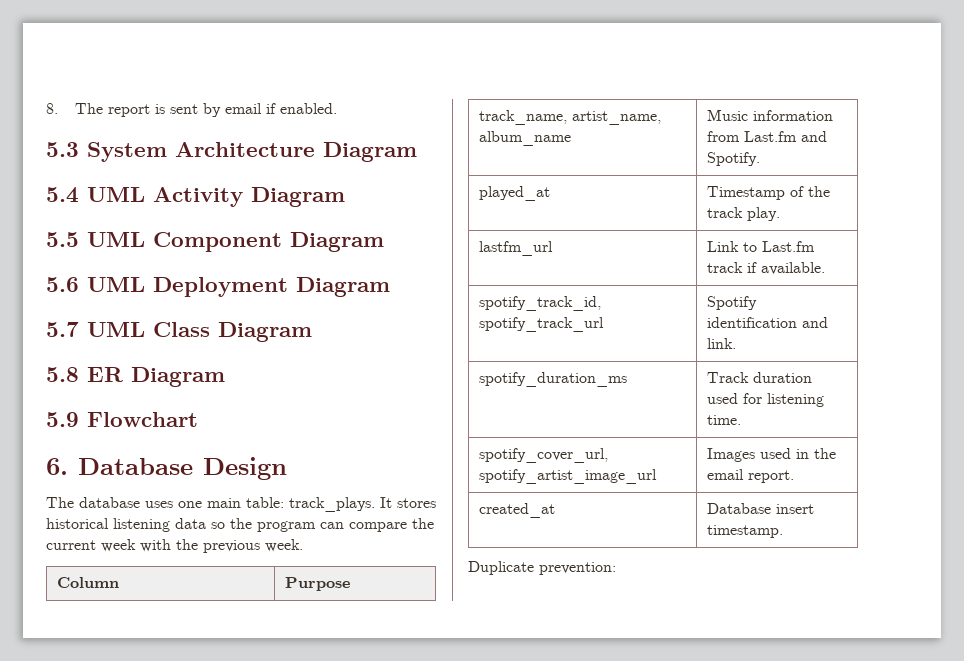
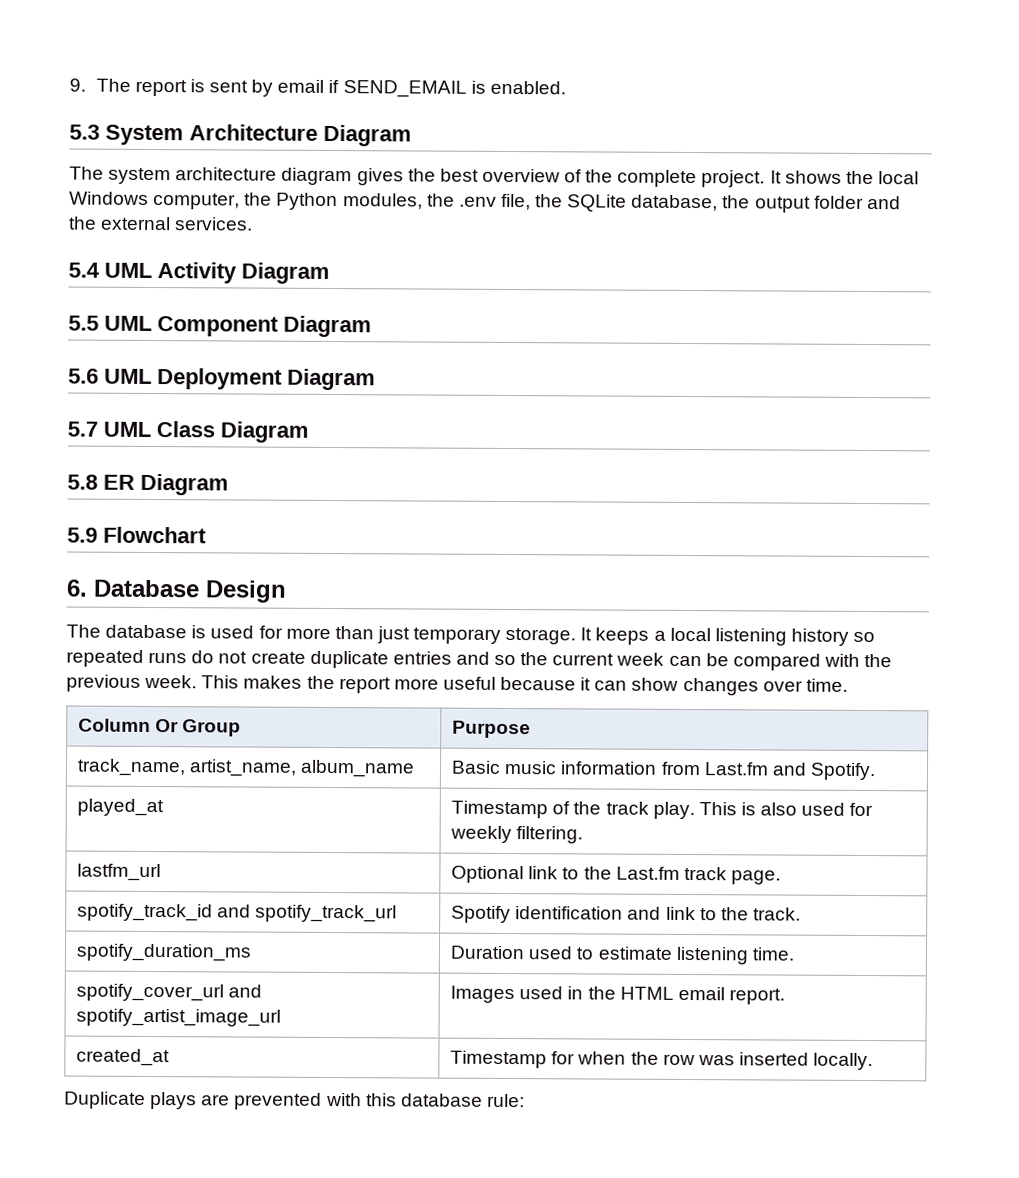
[46,103,58,114] 8. -> [69,78,86,92] 9.
(276, 108) none -> [342,80,486,98] SEND_EMAIL is
(417, 152) none -> [69,166,919,188] [69,191,901,213] [69,216,254,231] // The system architecture diagram gives the best overview of the complete project. It shows the local Windows computer, the Python modules, the .env file, the SQLite database, the output folder and the external services.
[145,497,436,512] [46,518,434,532] [46,539,303,553] uses one main table: track_plays. It stores historical listening data so the program can compare the current week with the previous week. -> [191,625,876,646] [66,649,893,671] [66,674,848,696] is used for more than just temporary storage. It keeps a local listening history so repeated runs do not create duplicate entries and so the current week can be compared with the previous week. This makes the report more useful because it can show changes over time.
(120, 582) none -> [155,719,242,737] Or Group
[707,109,749,121] Music -> [451,760,558,775] Basic music
[479,241,554,256] [707,241,816,252] [707,262,826,275] [479,296,602,311] [479,317,605,332] [707,296,758,310] [707,317,829,328] [707,338,737,349] [479,372,628,387] [707,372,813,383] [707,393,763,404] // lastfm_url | Link to Last.fm track if available. // spotify_track_id, spotify_track_url | Spotify identification and link. // spotify_duration_ms | Track duration used for -> [698,802,874,817] [450,825,584,844] [77,863,162,882] [451,865,781,885] [77,903,398,923] [451,905,801,924] [76,943,253,962] [450,945,673,960] This is also used for weekly filtering. // lastfm_url | Optional link to the Last.fm track page. // spotify_track_id and spotify_track_url | Spotify identification and link to the track. // spotify_duration_ms | Duration used to estimate
[479,448,609,463] spotify_cover_url, -> [76,983,263,1002] spotify_cover_url and
(837, 453) none -> [619,986,674,1000] HTML
[707,503,815,514] [707,525,784,538] [468,561,616,575] Database insert timestamp. // Duplicate prevention: -> [450,1050,874,1071] [64,1091,525,1110] Timestamp for when the row was inserted locally. // Duplicate plays are prevented with this database rule:

